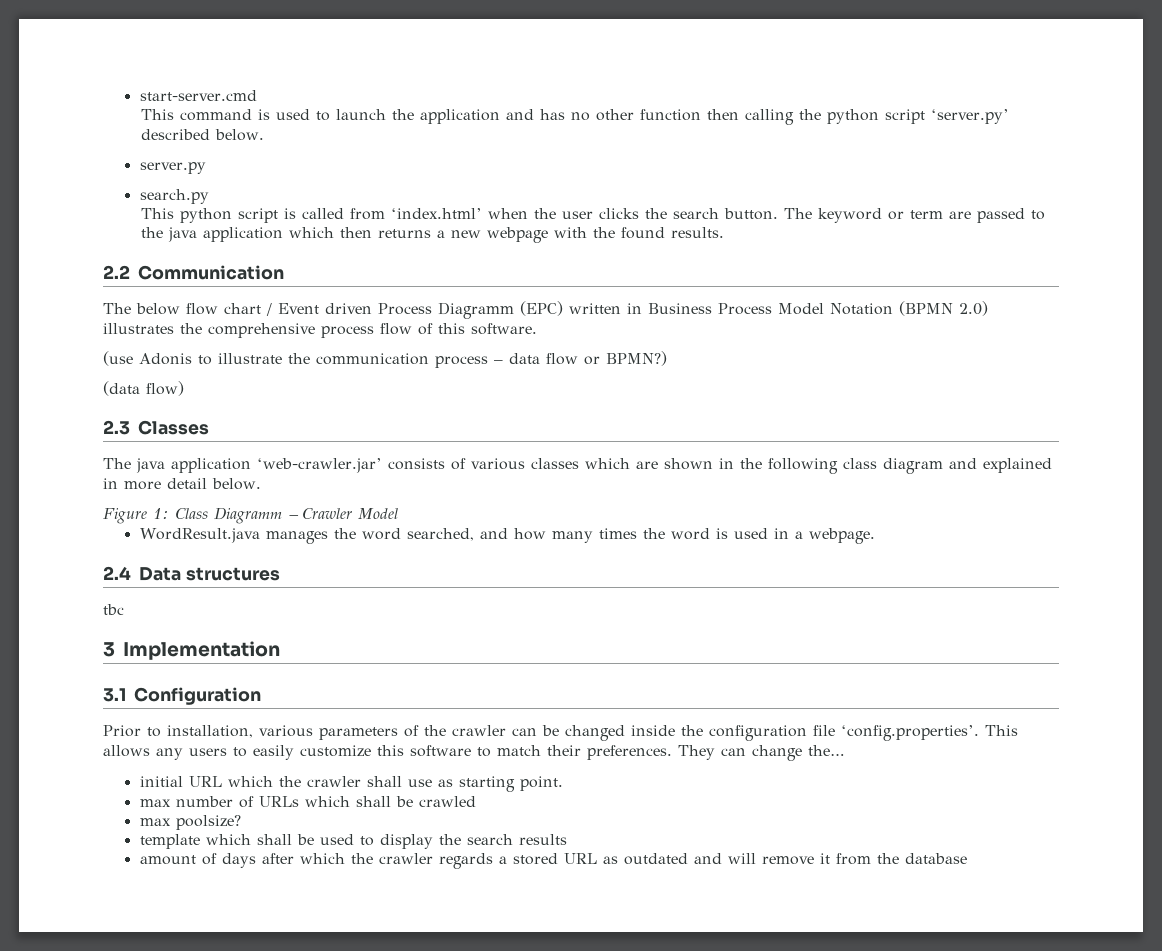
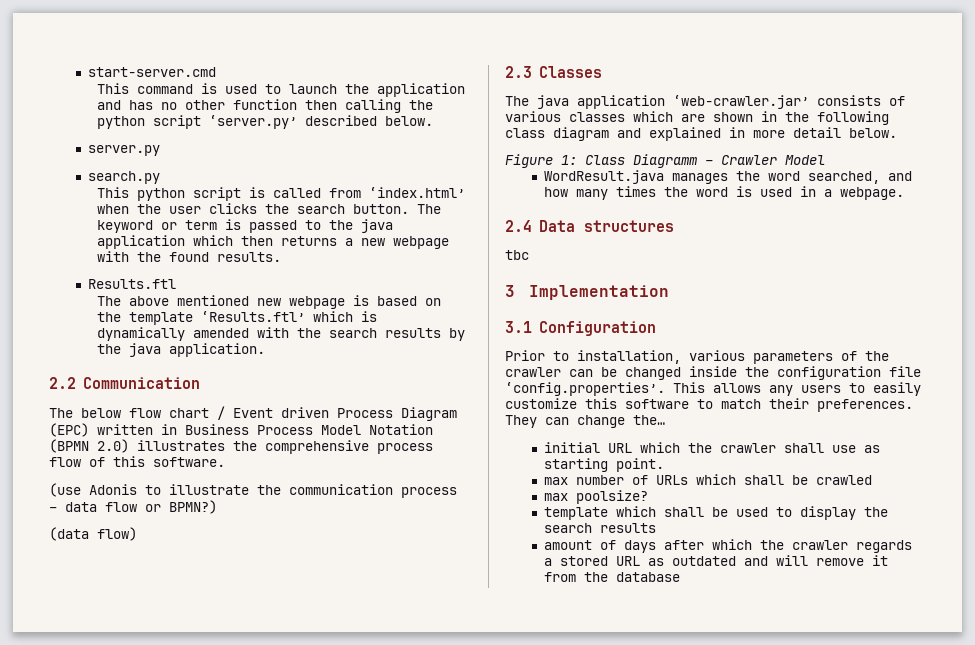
[949,211,972,219] are -> [224,219,241,230] is
(725, 232) none -> [87,279,176,289] [96,295,441,309] [96,311,377,325] [96,327,465,341] [96,343,265,357] // Results.ftl // The above mentioned new webpage is based on the template ‘Results.ftl’ which is dynamically amended with the search results by the java application.
[438,302,514,319] Diagramm -> [401,407,457,421] Diagram

